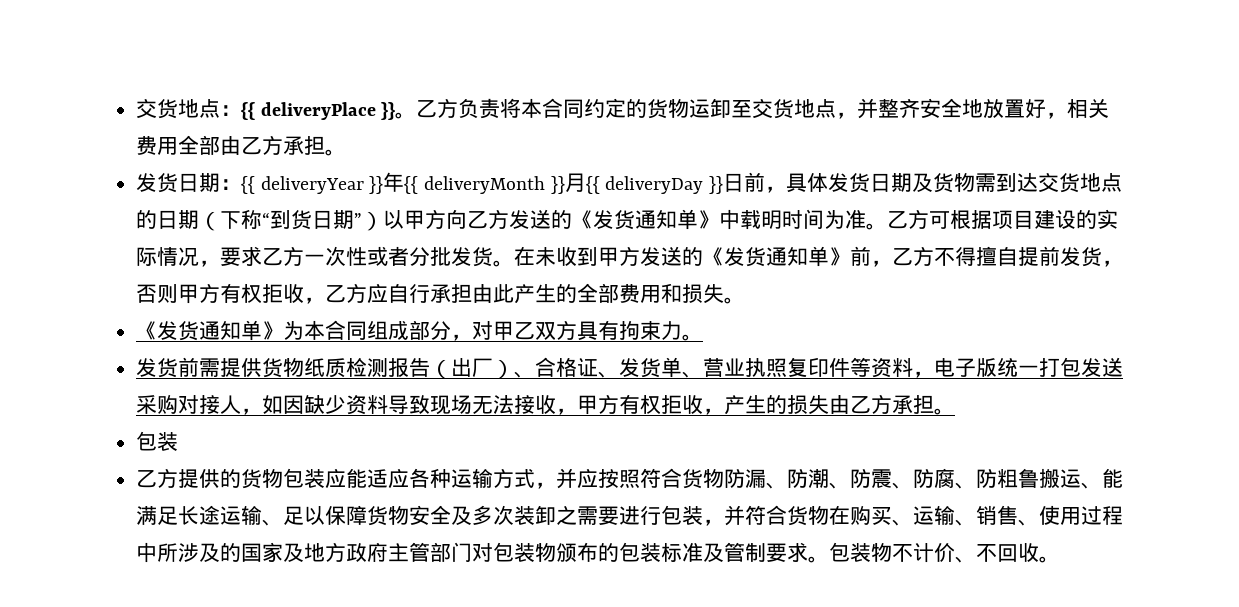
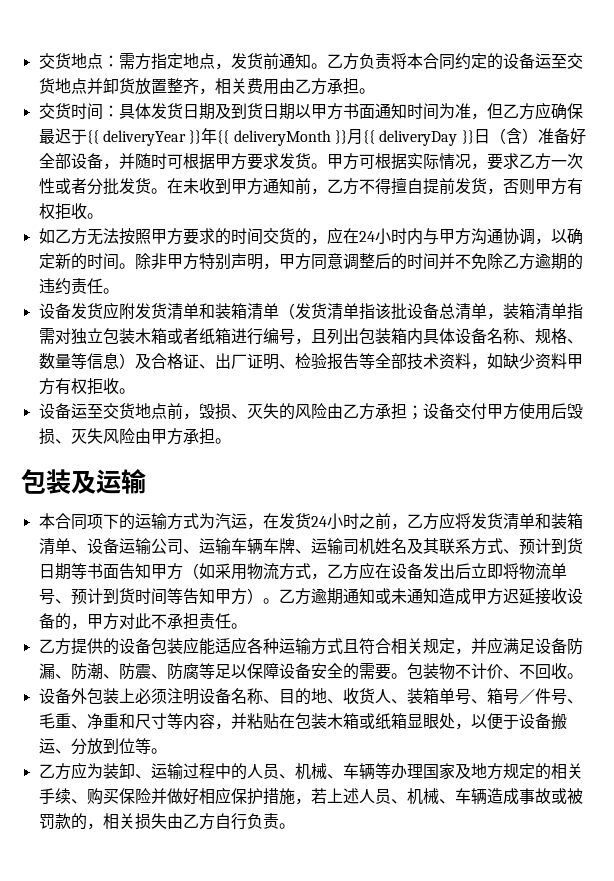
[241,102,396,120] {{ deliveryPlace }} -> [118,53,311,70] 需方指定地点，发货前通知
[647,98,1047,119] 货物运卸至交货地点，并整齐安全地放置好 -> [502,53,583,69] [38,78,199,95] 设备运至交货地点并卸货放置整齐
[178,135,347,156] [136,172,242,193] 全部由乙方承担。 // 发货日期： -> [278,78,375,95] [38,102,583,120] [38,128,87,144] 由乙方承担。 // 交货时间：具体发货日期及到货日期以甲方书面通知时间为准，但乙方应确保最迟于
[744,172,1123,193] [136,209,1098,231] 前，具体发货日期及货物需到达交货地点的日期（下称“到货日期”）以甲方向乙方发送的《发货通知单》中载明时间为准。乙方可根据项目建设的 -> [489,128,586,145] [38,153,407,170] （含）准备好全部设备，并随时可根据甲方要求发货。甲方可根据
[640,246,851,267] 发送的《发货通知单》 -> [262,178,295,194] 通知
[304,283,746,304] [136,320,704,341] [136,357,1124,379] [136,394,956,415] [136,431,179,451] ，乙方应自行承担由此产生的全部费用和损失。 // 《发货通知单》为本合同组成部分，对甲乙双方具有拘束力。 // 发货前需提供货物纸质检测报告（出厂）、合格证、发货单、营业执照复印件等资料，电子版统一打包发送采购对接人，如因缺少资料导致现场无法接收，甲方有权拒收，产生的损失由乙方承担。 // 包装 -> [86,213,103,219] [38,227,583,245] [38,253,583,270] [38,278,119,295] [38,302,583,320] [38,328,583,345] [38,353,583,370] [38,378,135,395] [38,403,583,420] [38,428,231,445] [21,469,146,494] [38,512,583,530] [38,538,583,555] [38,562,567,580] [38,588,583,605] [38,613,247,630] 。 // 如乙方无法按照甲方要求的时间交货的，应在24小时内与甲方沟通协调，以确定新的时间。除非甲方特别声明，甲方同意调整后的时间并不免除乙方逾期的违约责任。 // 设备发货应附发货清单和装箱清单（发货清单指该批设备总清单，装箱清单指需对独立包装木箱或者纸箱进行编号，且列出包装箱内具体设备名称、规格、数量等信息）及合格证、出厂证明、检验报告等全部技术资料，如缺少资料甲方有权拒收。 // 设备运至交货地点前，毁损、灭失的风险由乙方承担；设备交付甲方使用后毁损、灭失风险由甲方承担。 // 包装及运输 // 本合同项下的运输方式为汽运，在发货24小时之前，乙方应将发货清单和装箱清单、设备运输公司、运输车辆车牌、运输司机姓名及其联系方式、预计到货日期等书面告知甲方（如采用物流方式，乙方应在设备发出后立即将物流单号、预计到货时间等告知甲方）。乙方逾期通知或未通知造成甲方迟延接收设备的，甲方对此不承担责任。
[241,468,284,489] 货物 -> [118,638,151,654] 设备
[535,468,725,489] ，并应按照符合货物 -> [342,637,567,655] 且符合相关规定，并应满足设备
[955,468,1124,489] [136,505,1124,526] [136,542,809,563] 、防粗鲁搬运、能满足长途运输、足以保障货物安全及多次装卸之需要进行包装，并符合货物在购买、运输、销售、使用过程中所涉及的国家及地方政府主管部门对包装物颁布的包装标准及管制要求 -> [198,663,391,680] 等足以保障设备安全的需要
(1061, 559) none -> [38,688,583,705] [38,713,567,730] [38,738,167,755] [38,762,583,780] [38,787,583,805] [38,813,295,830] // 设备外包装上必须注明设备名称、目的地、收货人、装箱单号、箱号／件号、毛重、净重和尺寸等内容，并粘贴在包装木箱或纸箱显眼处，以便于设备搬运、分放到位等。 // 乙方应为装卸、运输过程中的人员、机械、车辆等办理国家及地方规定的相关手续、购买保险并做好相应保护措施，若上述人员、机械、车辆造成事故或被罚款的，相关损失由乙方自行负责。

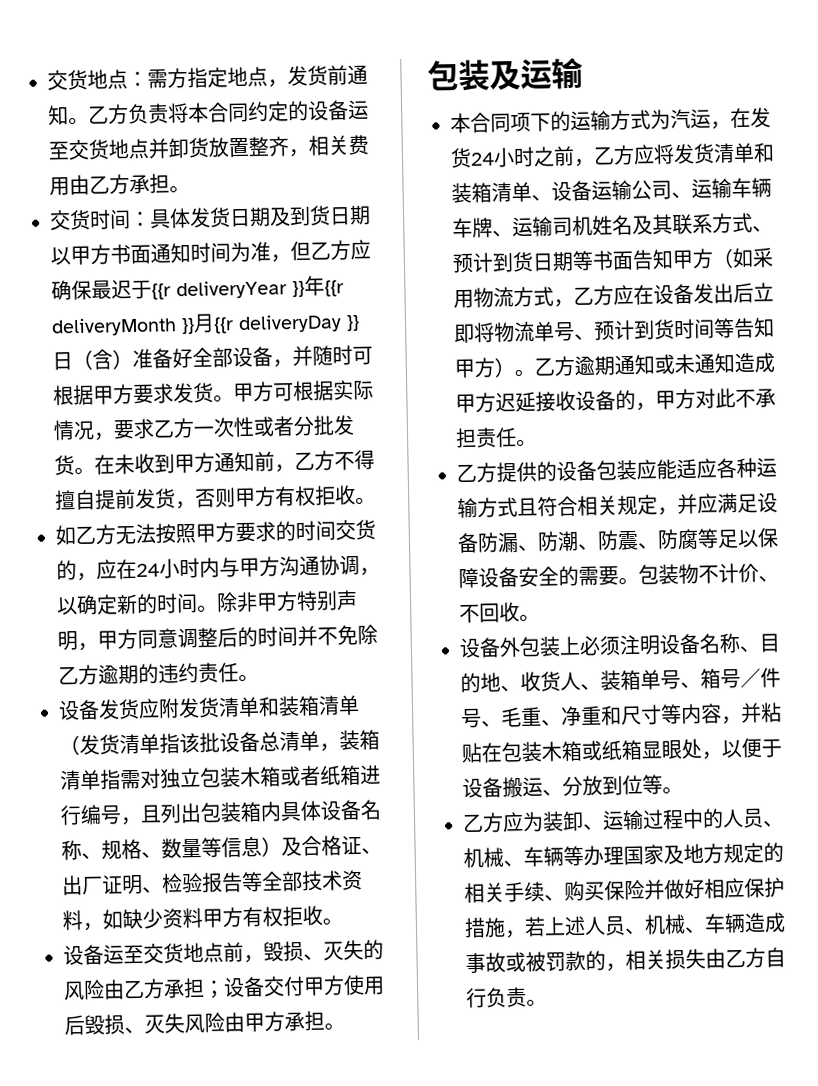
[86,130,99,144] {{ -> [151,283,171,300] {{r
[217,130,230,144] {{ -> [324,280,344,297] {{r
[362,130,375,144] {{ -> [213,317,234,334] {{r

